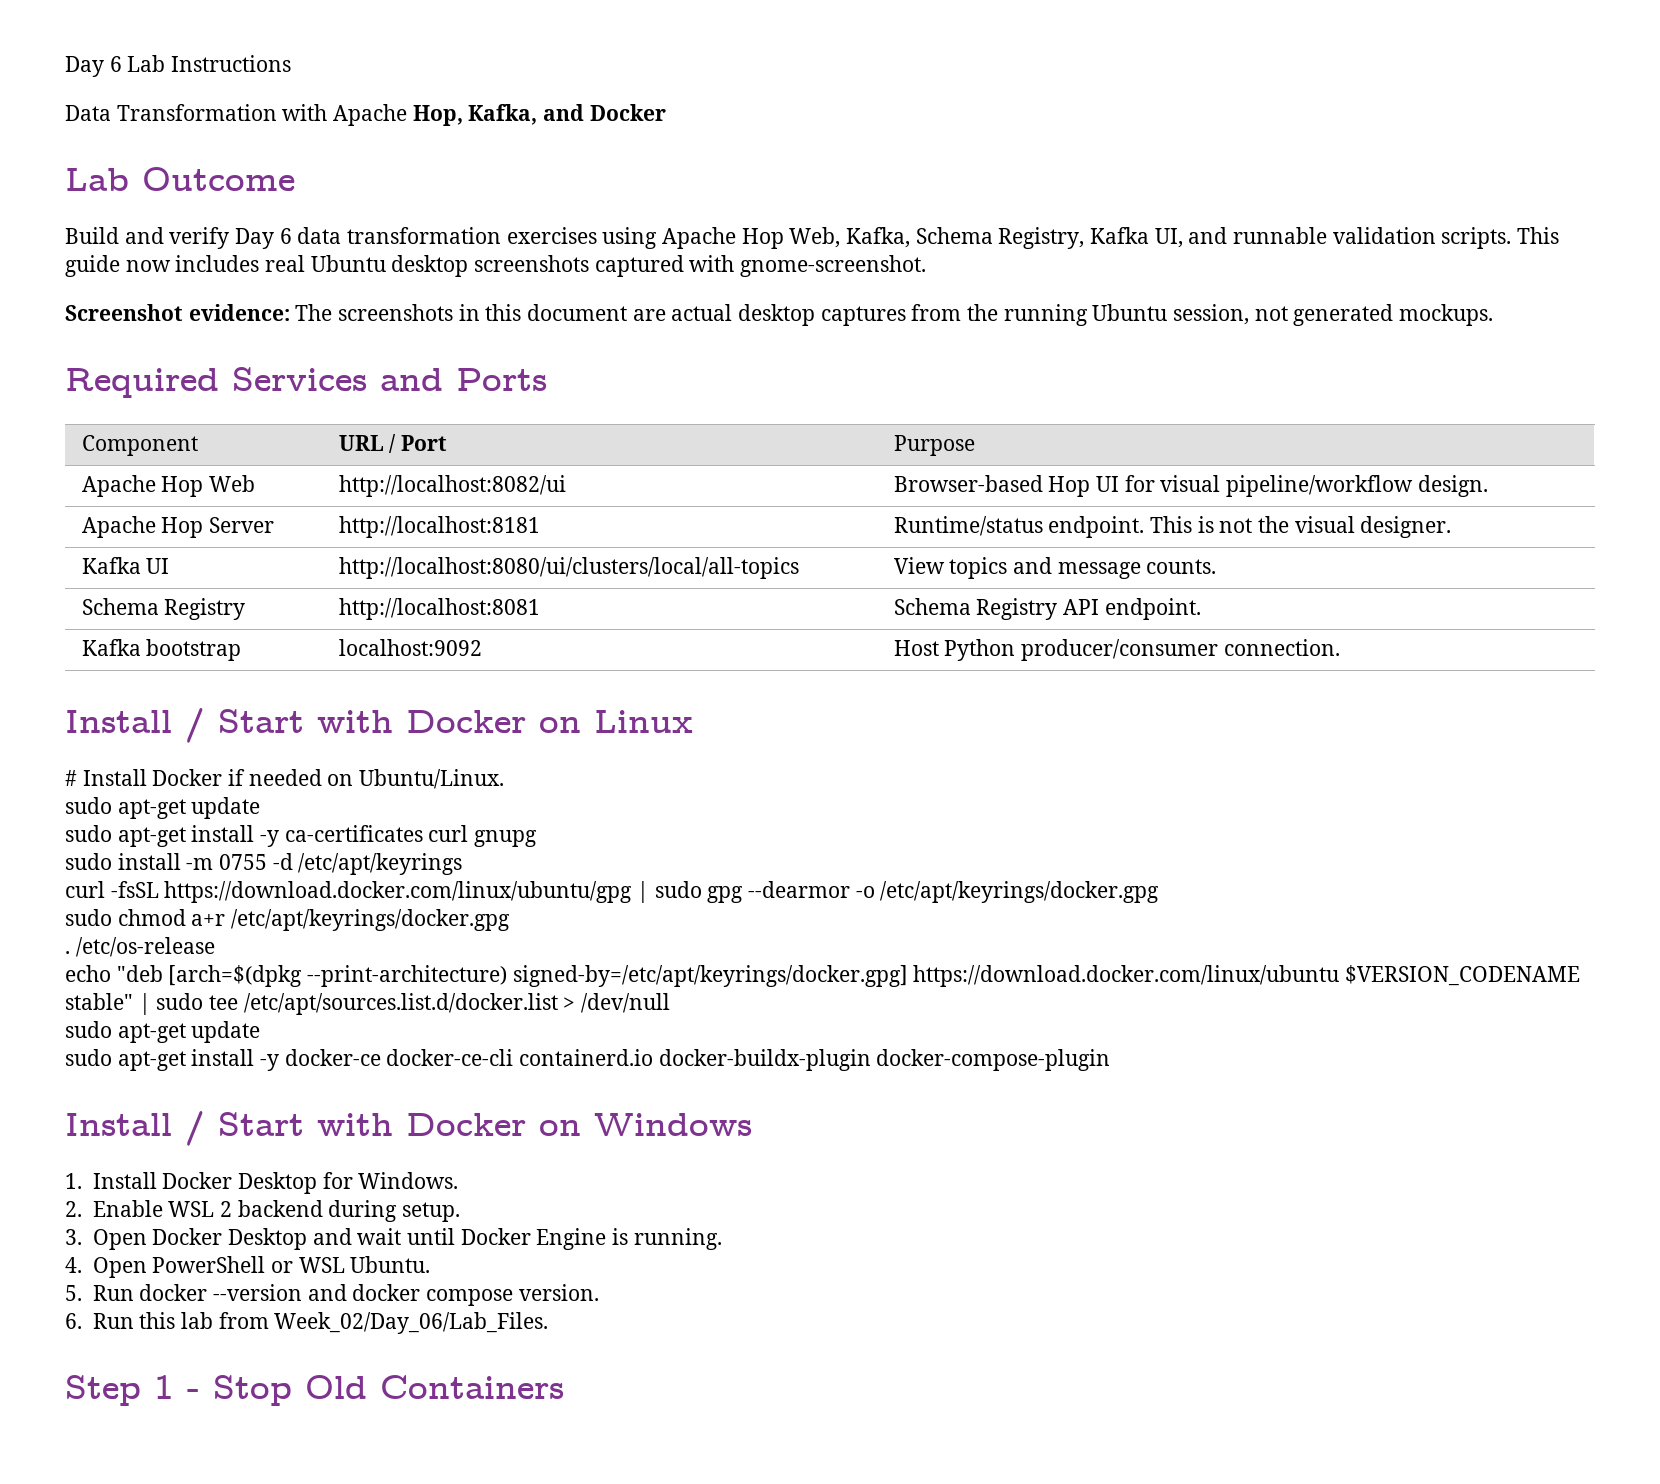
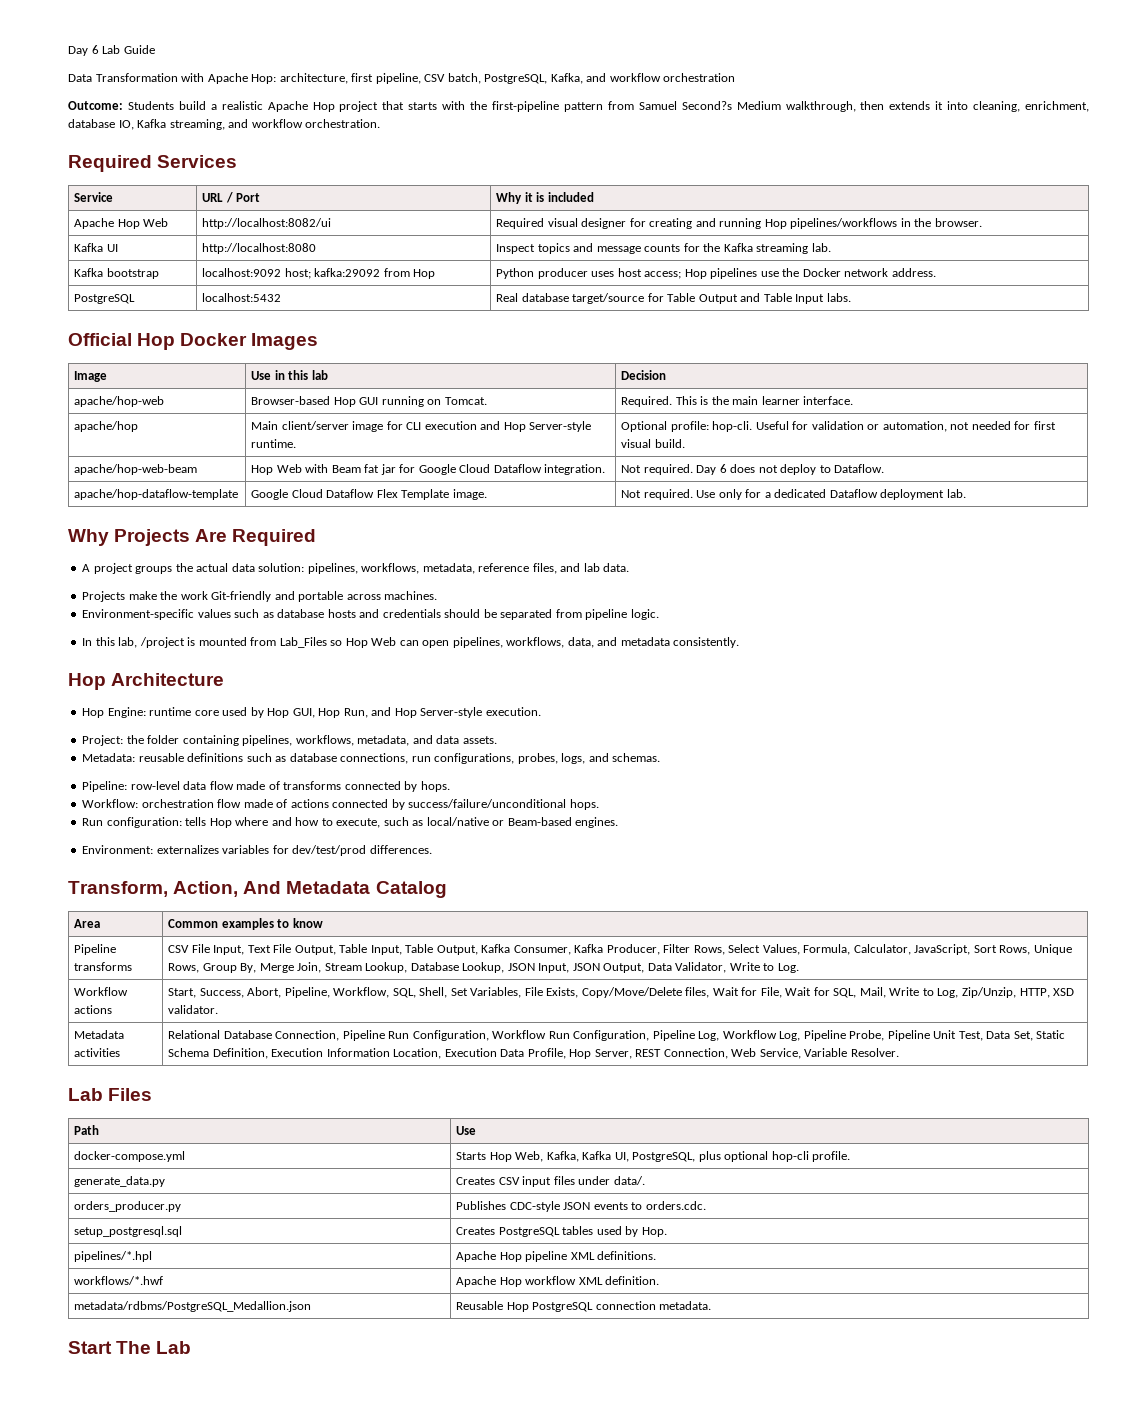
[171,55,292,72] Instructions -> [123,45,155,54] Guide
[412,104,666,126] [65,167,295,191] [65,227,1560,249] [65,255,927,277] [65,304,1494,326] Hop, Kafka, and Docker // Lab Outcome // Build and verify Day 6 data transformation exercises using Apache Hop Web, Kafka, Schema Registry, Kafka UI, and runnable validation scripts. This guide now includes real Ubuntu desktop screenshots captured with gnome-screenshot. // Screenshot evidence: The screenshots in this document are actual desktop captures from the running Ubuntu session, not generated mockups. -> [251,73,736,84] [68,101,1089,112] [68,119,381,130] Hop: architecture, first pipeline, CSV batch, PostgreSQL, Kafka, and workflow orchestration // Outcome: Students build a realistic Apache Hop project that starts with the first-pipeline pattern from Samuel Second?s Medium walkthrough, then extends it into cleaning, enrichment, database IO, Kafka streaming, and workflow orchestration.
[380,368,547,391] [81,435,198,456] and Ports // Component -> [74,192,114,202] // Service
[893,435,975,456] Purpose -> [496,192,594,204] Why it is included
[893,475,1488,497] [81,516,274,538] [338,516,540,538] [893,516,1452,538] Browser-based Hop UI for visual pipeline/workflow design. // Apache Hop Server | http://localhost:8181 | Runtime/status endpoint. This is not the visual designer. -> [496,218,982,229] Required visual designer for creating and running Hop pipelines/workflows in the browser.
[338,557,799,579] [893,557,945,574] http://localhost:8080/ui/clusters/local/all-topics | View -> [202,243,317,254] [496,244,536,254] http://localhost:8080 | Inspect
[1146,559,1217,574] [81,598,246,620] [338,598,540,620] [893,598,1201,620] [81,639,242,661] [338,639,482,656] [893,639,1340,661] [65,708,693,743] [65,769,505,789] [65,797,261,819] [65,825,538,847] [65,853,463,875] [65,881,1160,903] [65,909,511,931] [65,937,215,957] [65,965,1581,987] [65,993,671,1015] [65,1021,261,1043] [65,1049,1111,1071] [65,1111,752,1146] [65,1172,459,1194] [65,1200,460,1222] [65,1228,722,1250] [65,1256,431,1278] [65,1284,599,1306] [65,1312,549,1334] [65,1375,564,1406] counts. // Schema Registry | http://localhost:8081 | Schema Registry API endpoint. // Kafka bootstrap | localhost:9092 | Host Python producer/consumer connection. // Install / Start with Docker on Linux // # Install Docker if needed on Ubuntu/Linux. // sudo apt-get update // sudo apt-get install -y ca-certificates curl gnupg // sudo install -m 0755 -d /etc/apt/keyrings // curl -fsSL https://download.docker.com/linux/ubuntu/gpg | sudo gpg --dearmor -o /etc/apt/keyrings/docker.gpg // sudo chmod a+r /etc/apt/keyrings/docker.gpg // . /etc/os-release // echo "deb [arch=$(dpkg --print-architecture) signed-by=/etc/apt/keyrings/docker.gpg] https://download.docker.com/linux/ubuntu $VERSION_CODENAME stable" | sudo tee /etc/apt/sources.list.d/docker.list > /dev/null // sudo apt-get update // sudo apt-get install -y docker-ce docker-ce-cli containerd.io docker-buildx-plugin docker-compose-plugin // Install / Start with Docker on Windows // 1. Install Docker Desktop for Windows. // 2. Enable WSL 2 backend during setup. // 3. Open Docker Desktop and wait until Docker Engine is running. // 4. Open PowerShell or WSL Ubuntu. // 5. Run docker --version and docker compose version. // 6. Run this lab from Week_02/Day_06/Lab_Files. // Step 1 - Stop Old Containers -> [644,243,831,254] [74,268,159,279] [202,268,436,279] [496,268,936,279] [74,294,136,304] [202,293,282,302] [496,293,851,304] [68,333,319,350] [74,371,108,382] [251,370,328,380] [621,370,667,380] [74,396,165,407] [251,396,487,407] [621,396,854,407] [74,421,139,432] [251,421,592,432] [251,439,297,448] [621,421,1056,432] [621,439,685,448] [74,464,198,475] [251,464,606,475] [621,464,885,475] [74,489,239,500] [251,489,487,500] [621,489,966,500] [68,529,317,546] [82,563,630,574] [82,591,438,602] [82,609,659,620] [82,637,740,648] [68,673,225,690] [82,707,541,718] [82,735,497,746] [82,753,661,764] [82,781,450,792] [82,799,599,810] [82,817,619,828] [82,845,432,856] [68,881,447,898] [74,919,101,928] [168,918,323,930] [74,944,117,955] [74,962,133,971] [168,944,1072,955] [168,962,799,973] [74,987,129,996] [74,1005,113,1014] [168,987,1075,998] [168,1005,219,1014] [74,1030,125,1039] [74,1048,121,1057] [168,1030,1066,1041] [168,1048,899,1059] [68,1088,153,1101] [74,1125,100,1135] [456,1126,477,1135] [74,1151,186,1162] [456,1151,851,1162] [74,1176,166,1187] [456,1176,645,1187] [74,1201,182,1212] [456,1201,706,1212] [74,1226,183,1237] [456,1226,667,1237] [74,1251,153,1262] [456,1251,657,1262] [74,1276,164,1285] [456,1276,660,1287] [74,1301,312,1312] [456,1301,712,1312] [68,1341,192,1354] counts for the Kafka streaming lab. // Kafka bootstrap | localhost:9092 host; kafka:29092 from Hop | Python producer uses host access; Hop pipelines use the Docker network address. // PostgreSQL | localhost:5432 | Real database target/source for Table Output and Table Input labs. // Official Hop Docker Images // Image | Use in this lab | Decision // apache/hop-web | Browser-based Hop GUI running on Tomcat. | Required. This is the main learner interface. // apache/hop | Main client/server image for CLI execution and Hop Server-style runtime. | Optional profile: hop-cli. Useful for validation or automation, not needed for first visual build. // apache/hop-web-beam | Hop Web with Beam fat jar for Google Cloud Dataflow integration. | Not required. Day 6 does not deploy to Dataflow. // apache/hop-dataflow-template | Google Cloud Dataflow Flex Template image. | Not required. Use only for a dedicated Dataflow deployment lab. // Why Projects Are Required // A project groups the actual data solution: pipelines, workflows, metadata, reference files, and lab data. // Projects make the work Git-friendly and portable across machines. // Environment-specific values such as database hosts and credentials should be separated from pipeline logic. // In this lab, /project is mounted from Lab_Files so Hop Web can open pipelines, workflows, data, and metadata consistently. // Hop Architecture // Hop Engine: runtime core used by Hop GUI, Hop Run, and Hop Server-style execution. // Project: the folder containing pipelines, workflows, metadata, and data assets. // Metadata: reusable definitions such as database connections, run configurations, probes, logs, and schemas. // Pipeline: row-level data flow made of transforms connected by hops. // Workflow: orchestration flow made of actions connected by success/failure/unconditional hops. // Run configuration: tells Hop where and how to execute, such as local/native or Beam-based engines. // Environment: externalizes variables for dev/test/prod differences. // Transform, Action, And Metadata Catalog // Area | Common examples to know // Pipeline transforms | CSV File Input, Text File Output, Table Input, Table Output, Kafka Consumer, Kafka Producer, Filter Rows, Select Values, Formula, Calculator, JavaScript, Sort Rows, Unique Rows, Group By, Merge Join, Stream Lookup, Database Lookup, JSON Input, JSON Output, Data Validator, Write to Log. // Workflow actions | Start, Success, Abort, Pipeline, Workflow, SQL, Shell, Set Variables, File Exists, Copy/Move/Delete files, Wait for File, Wait for SQL, Mail, Write to Log, Zip/Unzip, HTTP, XSD validator. // Metadata activities | Relational Database Connection, Pipeline Run Configuration, Workflow Run Configuration, Pipeline Log, Workflow Log, Pipeline Probe, Pipeline Unit Test, Data Set, Static Schema Definition, Execution Information Location, Execution Data Profile, Hop Server, REST Connection, Web Service, Variable Resolver. // Lab Files // Path | Use // docker-compose.yml | Starts Hop Web, Kafka, Kafka UI, PostgreSQL, plus optional hop-cli profile. // generate_data.py | Creates CSV input files under data/. // orders_producer.py | Publishes CDC-style JSON events to orders.cdc. // setup_postgresql.sql | Creates PostgreSQL tables used by Hop. // pipelines/*.hpl | Apache Hop pipeline XML definitions. // workflows/*.hwf | Apache Hop workflow XML definition. // metadata/rdbms/PostgreSQL_Medallion.json | Reusable Hop PostgreSQL connection metadata. // Start The Lab

